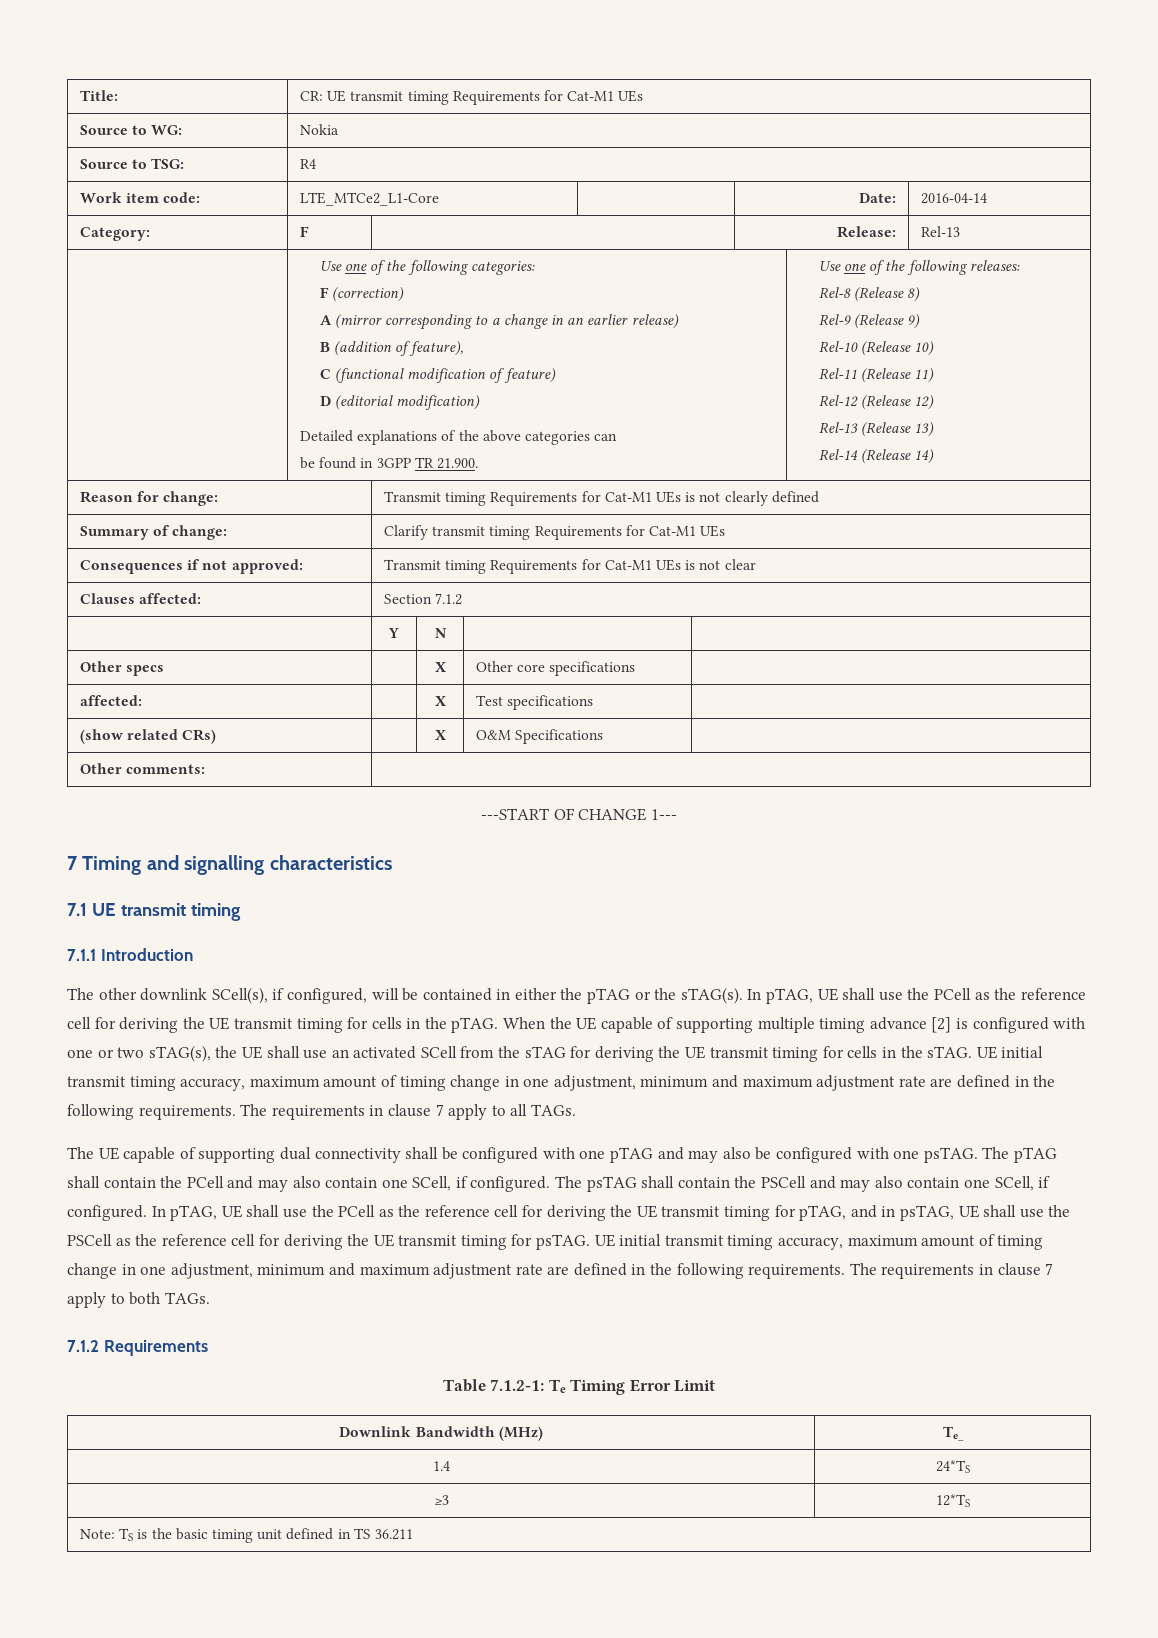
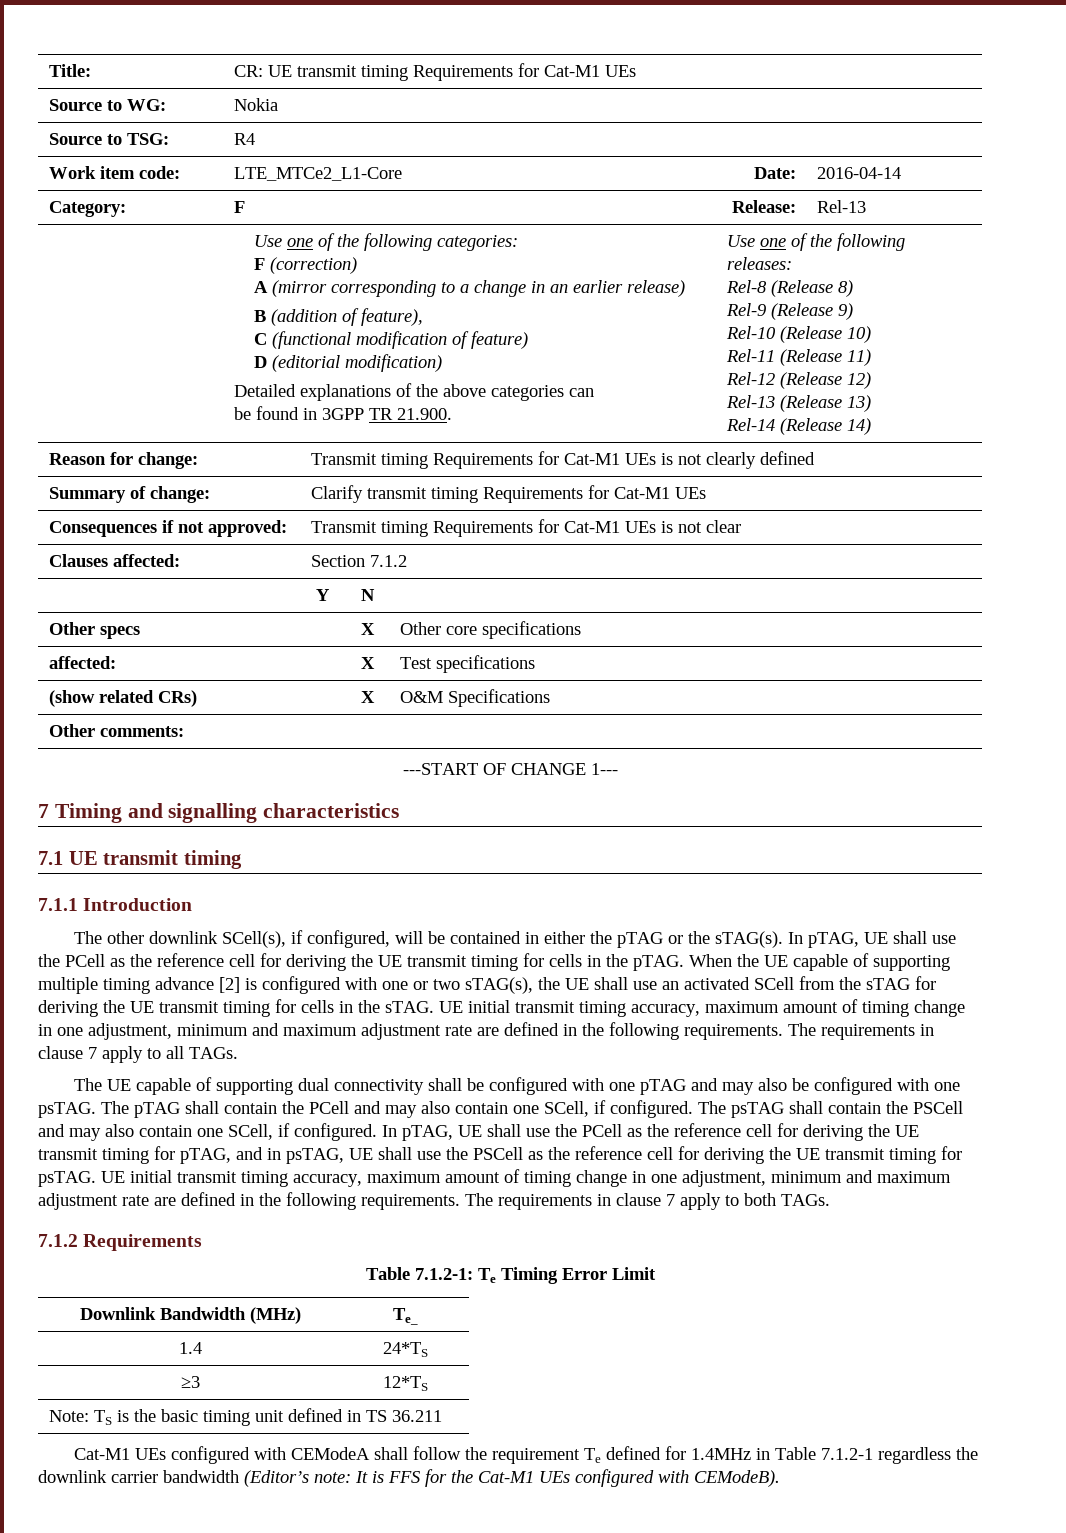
(413, 1534) none -> [74,1446,979,1464] [38,1469,780,1487] // Cat-M1 UEs configured with CEModeA shall follow the requirement Te defined for 1.4MHz in Table 7.1.2-1 regardless the downlink carrier bandwidth (Editor’s note: It is FFS for the Cat-M1 UEs configured with CEModeB).

